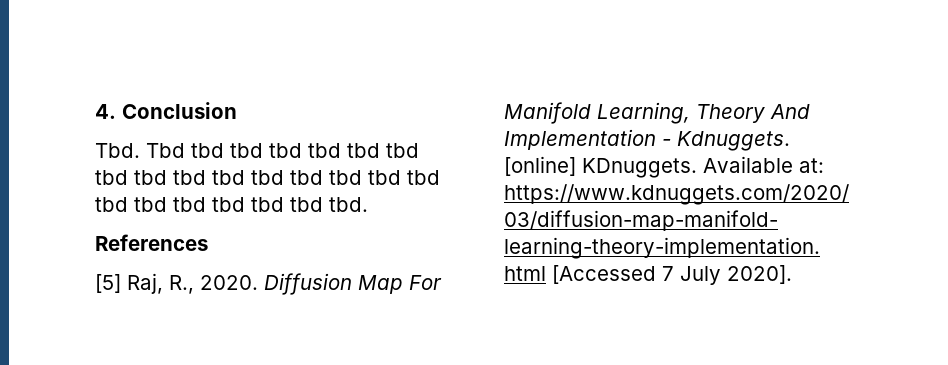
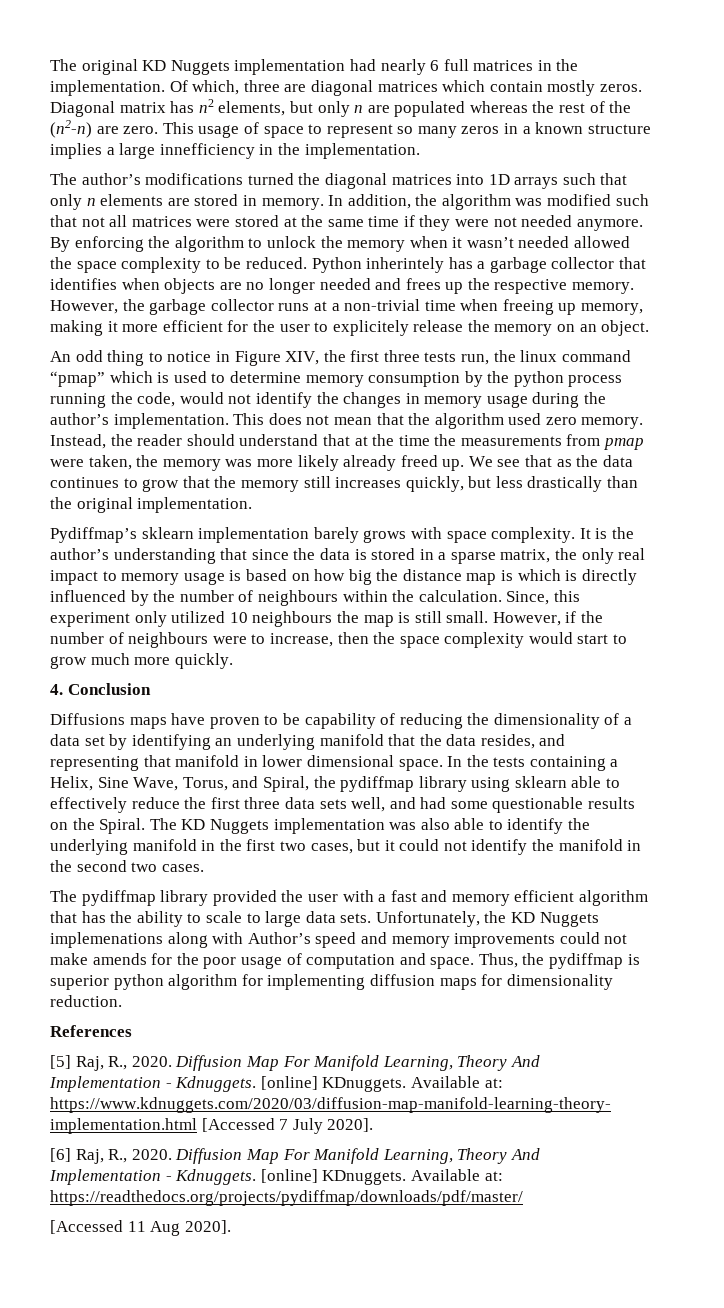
[95,102,237,119] [95,143,419,158] [95,170,440,185] [95,197,368,212] 4. Conclusion // Tbd. Tbd tbd tbd tbd tbd tbd tbd tbd tbd tbd tbd tbd tbd tbd tbd tbd tbd tbd tbd tbd tbd tbd tbd. -> [50,59,579,75] [50,80,642,96] [50,99,632,117] [50,120,651,138] [50,143,420,159] [50,173,628,189] [50,194,649,210] [50,215,643,231] [50,236,631,252] [50,257,647,273] [50,278,635,294] [50,299,644,315] [50,320,650,336] [50,350,631,366] [50,371,623,387] [50,392,607,408] [50,413,644,429] [50,434,645,450] [50,455,633,471] [50,476,639,492] [50,497,253,513] [50,527,634,543] [50,548,646,564] [50,569,637,585] [50,590,580,606] [50,611,604,627] [50,632,628,648] [50,653,233,669] [50,683,151,695] [50,713,633,729] [50,734,566,750] [50,755,619,771] [50,776,621,792] [50,797,636,813] [50,818,591,834] [50,839,642,855] [50,860,204,872] [50,890,649,906] [50,911,599,927] [50,932,628,948] [50,953,640,969] [50,974,613,990] [50,995,122,1007] The original KD Nuggets implementation had nearly 6 full matrices in the implementation. Of which, three are diagonal matrices which contain mostly zeros. Diagonal matrix has n2 elements, but only n are populated whereas the rest of the (n2-n) are zero. This usage of space to represent so many zeros in a known structure implies a large innefficiency in the implementation. // The author’s modifications turned the diagonal matrices into 1D arrays such that only n elements are stored in memory. In addition, the algorithm was modified such that not all matrices were stored at the same time if they were not needed anymore. By enforcing the algorithm to unlock the memory when it wasn’t needed allowed the space complexity to be reduced. Python inherintely has a garbage collector that identifies when objects are no longer needed and frees up the respective memory. However, the garbage collector runs at a non-trivial time when freeing up memory, making it more efficient for the user to explicitely release the memory on an object. // An odd thing to notice in Figure XIV, the first three tests run, the linux command “pmap” which is used to determine memory consumption by the python process running the code, would not identify the changes in memory usage during the author’s implementation. This does not mean that the algorithm used zero memory. Instead, the reader should understand that at the time the measurements from pmap were taken, the memory was more likely already freed up. We see that as the data continues to grow that the memory still increases quickly, but less drastically than the original implementation. // Pydiffmap’s sklearn implementation barely grows with space complexity. It is the author’s understanding that since the data is stored in a sparse matrix, the only real impact to memory usage is based on how big the distance map is which is directly influenced by the number of neighbours within the calculation. Since, this experiment only utilized 10 neighbours the map is still small. However, if the number of neighbours were to increase, then the space complexity would start to grow much more quickly. // 4. Conclusion // Diffusions maps have proven to be capability of reducing the dimensionality of a data set by identifying an underlying manifold that the data resides, and representing that manifold in lower dimensional space. In the tests containing a Helix, Sine Wave, Torus, and Spiral, the pydiffmap library using sklearn able to effectively reduce the first three data sets well, and had some questionable results on the Spiral. The KD Nuggets implementation was also able to identify the underlying manifold in the first two cases, but it could not identify the manifold in the second two cases. // The pydiffmap library provided the user with a fast and memory efficient algorithm that has the ability to scale to large data sets. Unfortunately, the KD Nuggets implemenations along with Author’s speed and memory improvements could not make amends for the poor usage of computation and space. Thus, the pydiffmap is superior python algorithm for implementing diffusion maps for dimensionality reduction.
(792, 274) none -> [50,1148,540,1164] [49,1169,503,1185] [50,1190,523,1206] [50,1220,231,1236] // [6] Raj, R., 2020. Diffusion Map For Manifold Learning, Theory And Implementation - Kdnuggets. [online] KDnuggets. Available at: https://readthedocs.org/projects/pydiffmap/downloads/pdf/master/ // [Accessed 11 Aug 2020].

